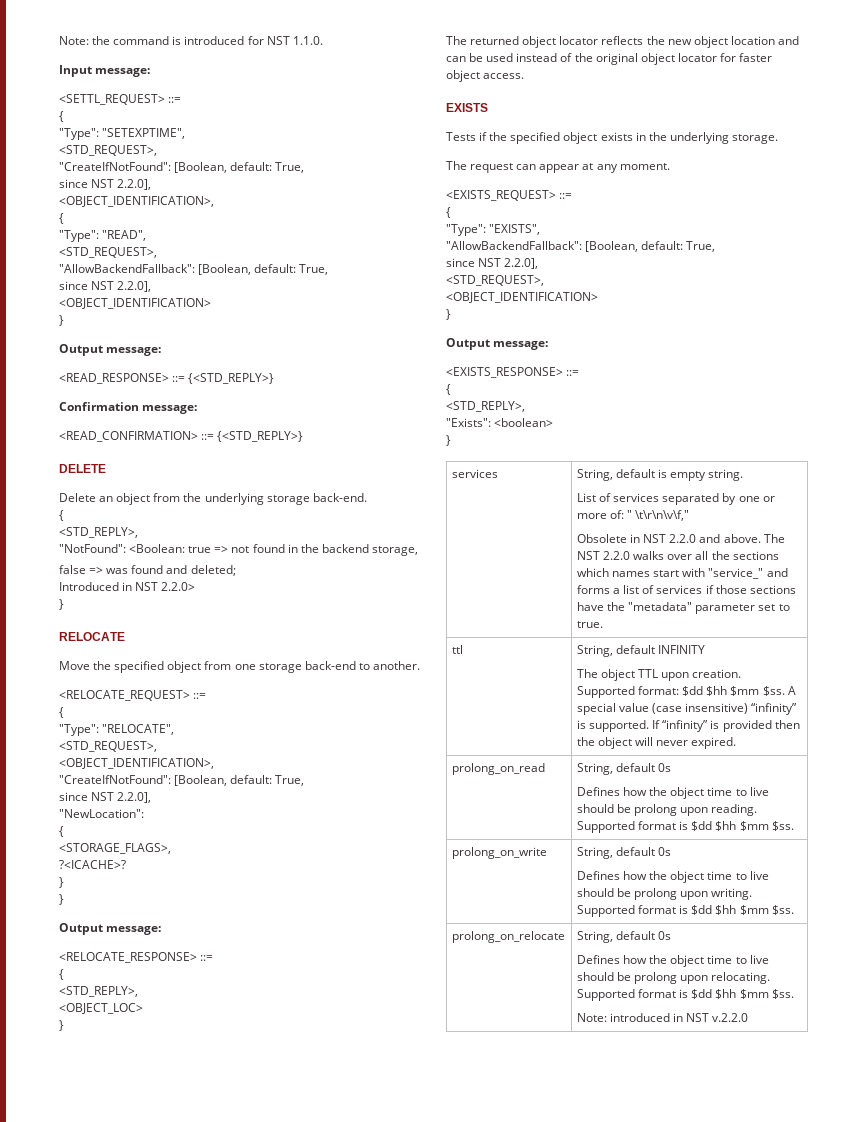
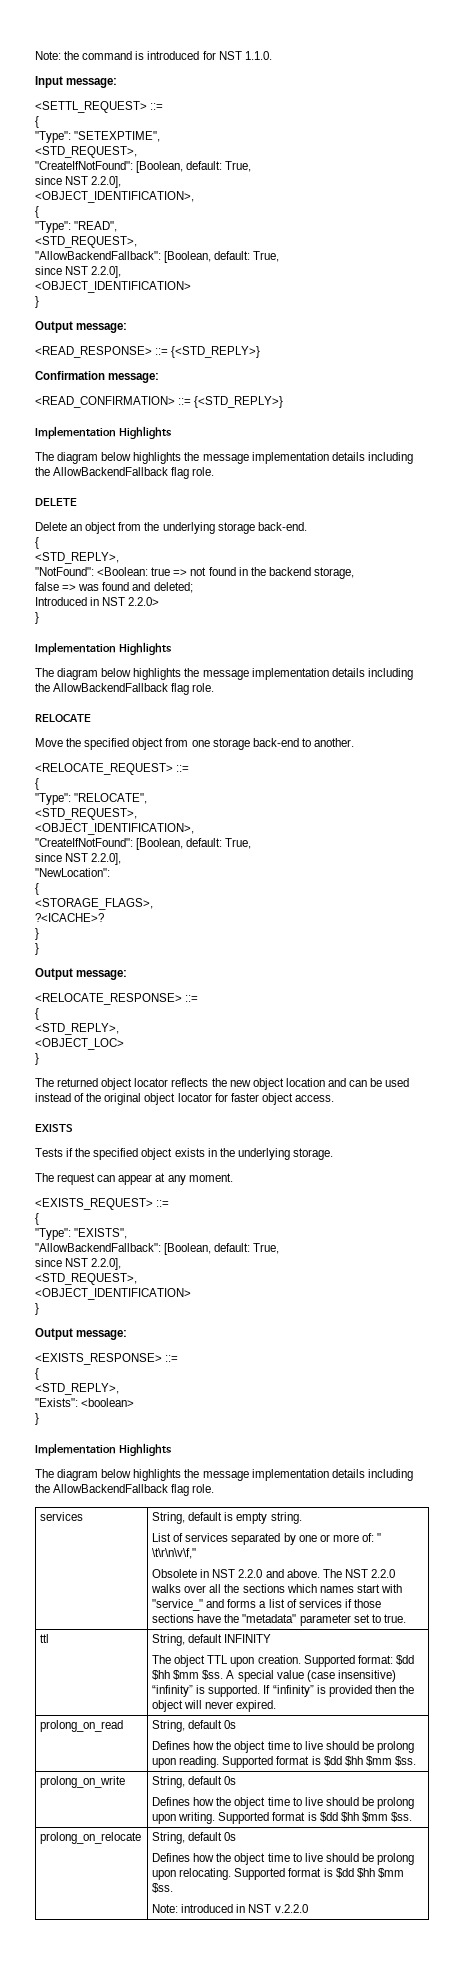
(304, 436) none -> [35,426,172,439] [35,452,413,464] [35,467,215,479] // Implementation Highlights // The diagram below highlights the message implementation details including the AllowBackendFallback flag role.
(64, 604) none -> [35,642,172,655] [35,668,413,680] [35,683,215,695] // Implementation Highlights // The diagram below highlights the message implementation details including the AllowBackendFallback flag role.
(451, 440) none -> [35,1443,172,1456] [35,1469,413,1481] [35,1484,215,1496] // Implementation Highlights // The diagram below highlights the message implementation details including the AllowBackendFallback flag role.

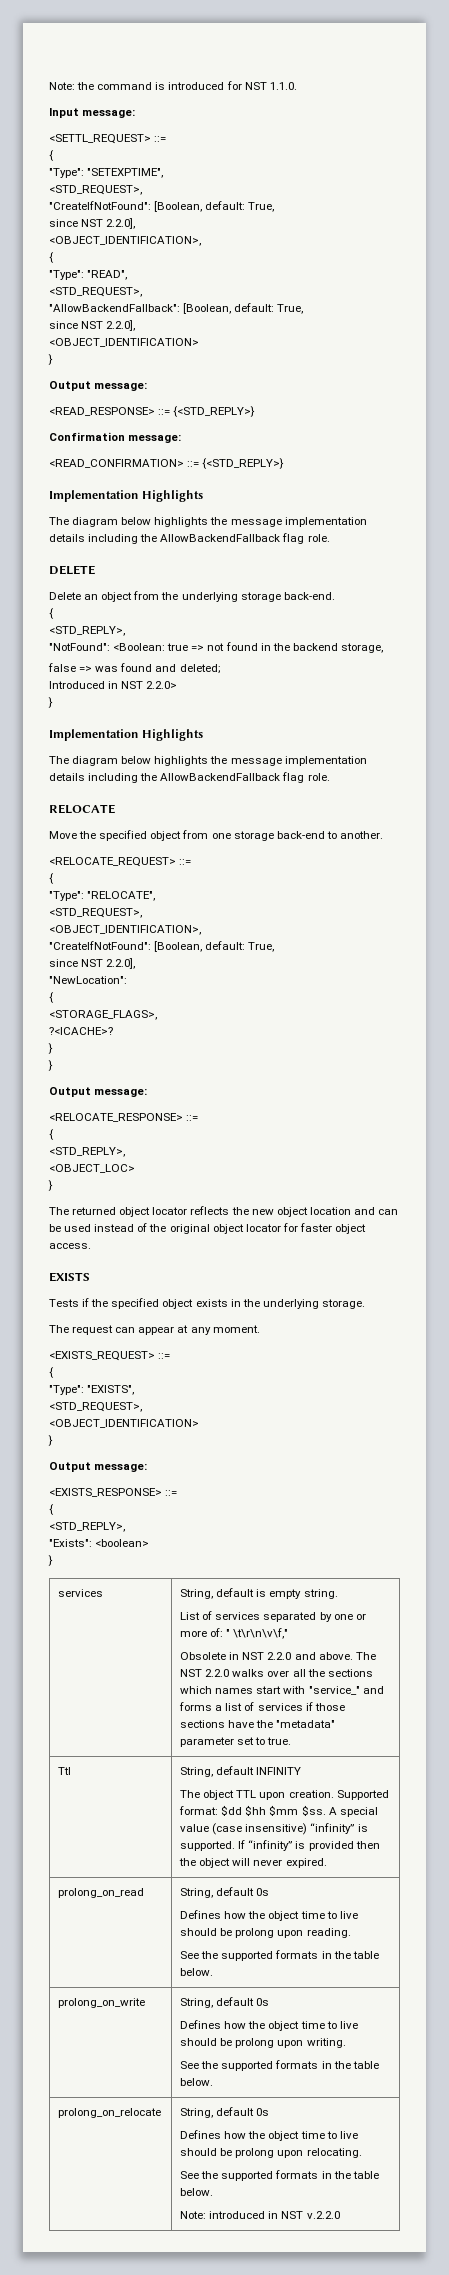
[35,1243,280,1255] [35,1258,122,1270] // "AllowBackendFallback": [Boolean, default: True, // since NST 2.2.0], -> (135, 1390) none
[35,1443,172,1456] [35,1469,413,1481] [35,1484,215,1496] // Implementation Highlights // The diagram below highlights the message implementation details including the AllowBackendFallback flag role. -> (53, 1560) none
[40,1634,50,1643] ttl -> [58,1767,72,1775] Ttl
[222,1756,416,1768] Supported format is $dd $hh $mm $ss. -> [180,1950,379,1961] [180,1968,214,1976] // See the supported formats in the table below.
[218,1812,412,1824] Supported format is $dd $hh $mm $ss. -> [180,2060,379,2071] [180,2078,214,2086] // See the supported formats in the table below.
[234,1868,404,1880] [152,1883,174,1893] Supported format is $dd $hh $mm $ss. -> [180,2170,379,2181] [180,2188,214,2196] // See the supported formats in the table below.

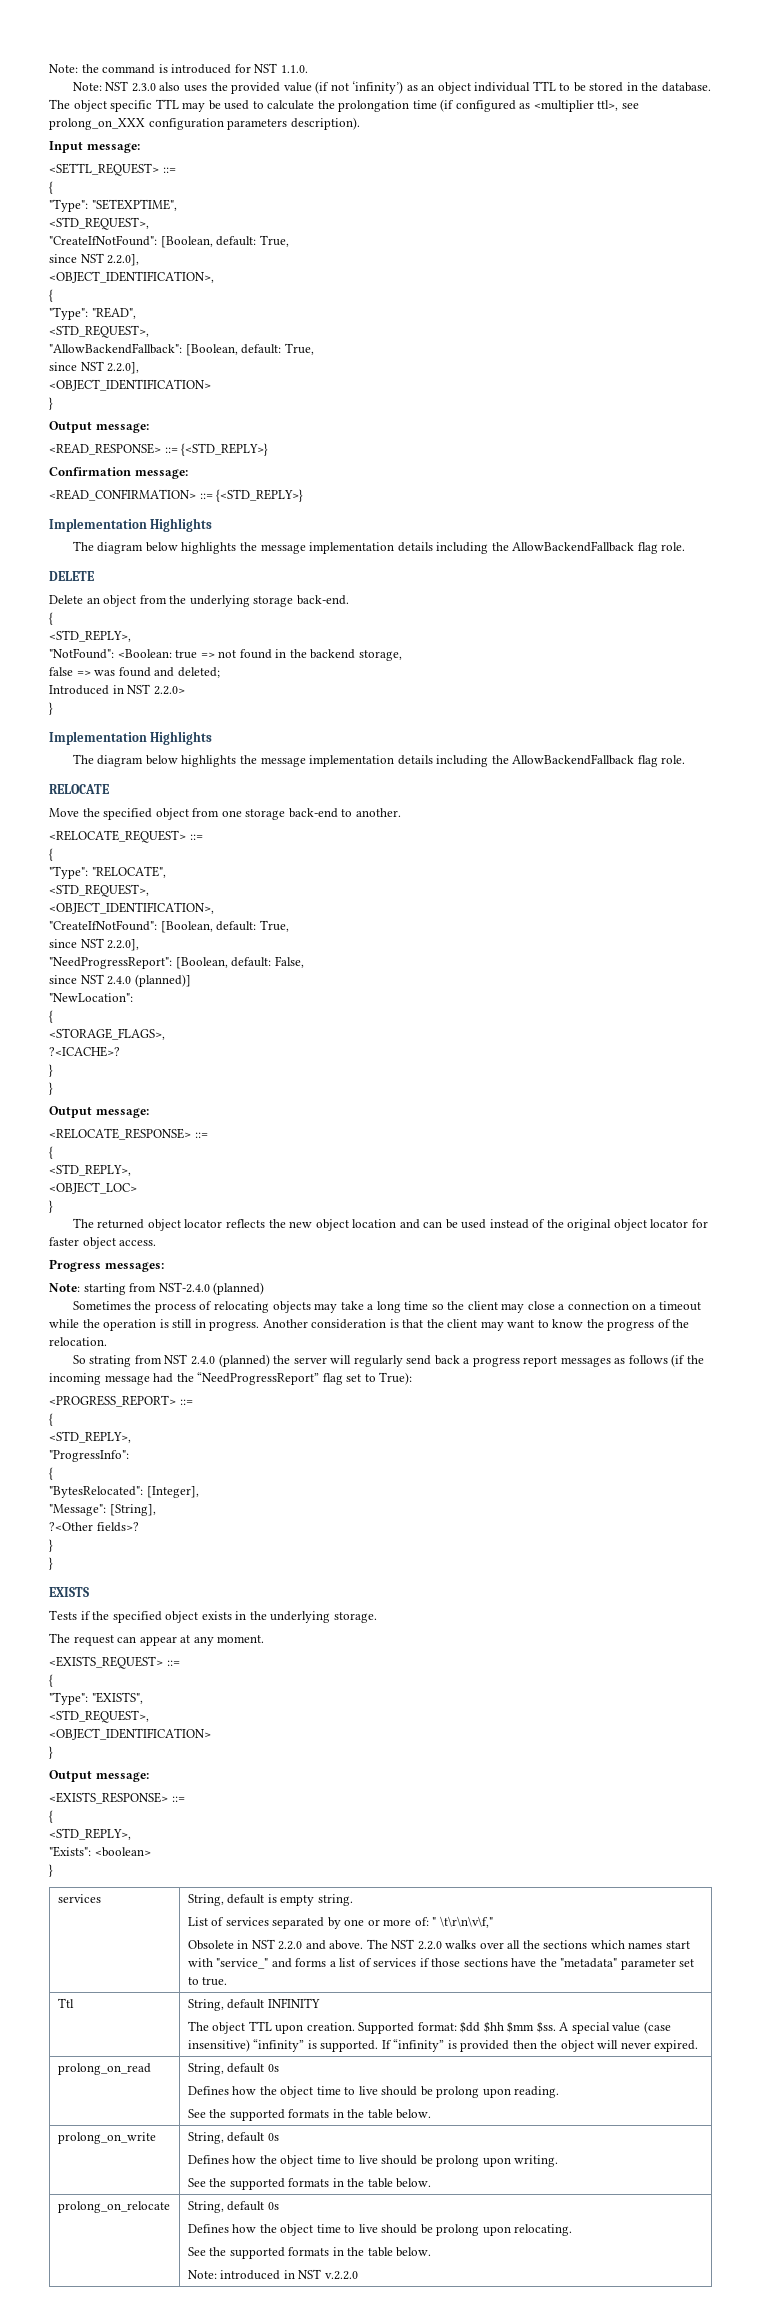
(297, 86) none -> [72,81,711,94] [49,99,639,112] [49,117,360,130] // Note: NST 2.3.0 also uses the provided value (if not ‘infinity’) as an object individual TTL to be stored in the database. The object specific TTL may be used to calculate the prolongation time (if configured as <multiplier ttl>, see prolong_on_XXX configuration parameters description).
(136, 963) none -> [49,956,304,969] [49,974,191,987] // "NeedProgressReport": [Boolean, default: False, // since NST 2.4.0 (planned)]
(91, 1246) none -> [49,1259,164,1272] [49,1282,265,1295] [72,1301,702,1313] [49,1319,690,1331] [49,1337,107,1346] [72,1354,704,1367] [49,1372,413,1385] [49,1395,193,1407] [49,1413,53,1426] [49,1431,131,1443] [49,1450,129,1462] [49,1467,53,1480] [49,1486,199,1498] [49,1504,156,1516] [49,1522,139,1532] [49,1539,53,1552] [49,1557,53,1570] // Progress messages: // Note: starting from NST-2.4.0 (planned) // Sometimes the process of relocating objects may take a long time so the client may close a connection on a timeout while the operation is still in progress. Another consideration is that the client may want to know the progress of the relocation. // So strating from NST 2.4.0 (planned) the server will regularly send back a progress report messages as follows (if the incoming message had the “NeedProgressReport” flag set to True): // <PROGRESS_REPORT> ::= // { // <STD_REPLY>, // "ProgressInfo": // { // "BytesRelocated": [Integer], // "Message": [String], // ?<Other fields>? // } // }

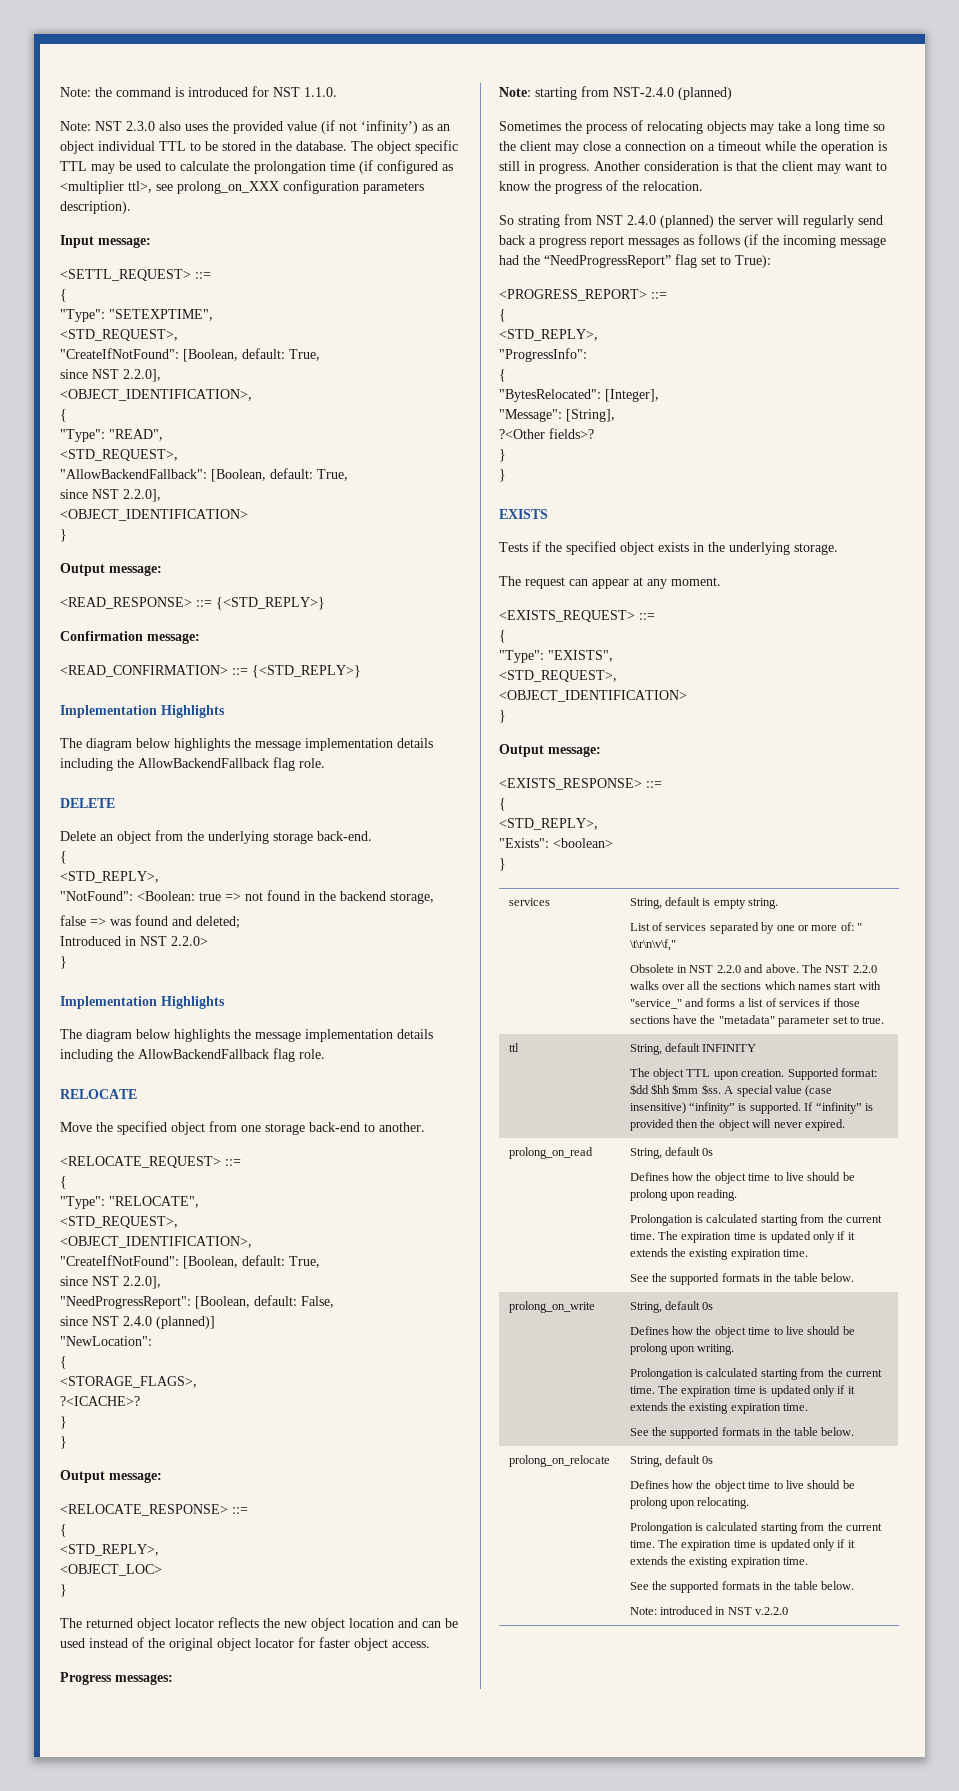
[57,1998,74,2008] Ttl -> [508,1043,519,1052] ttl
(560, 2092) none -> [629,1214,882,1226] [629,1231,855,1243] [629,1248,809,1260] // Prolongation is calculated starting from the current time. The expiration time is updated only if it extends the existing expiration time.
(559, 2161) none -> [629,1368,882,1380] [629,1385,855,1397] [629,1402,809,1414] // Prolongation is calculated starting from the current time. The expiration time is updated only if it extends the existing expiration time.
(573, 2230) none -> [629,1522,882,1534] [629,1539,855,1551] [629,1556,809,1568] // Prolongation is calculated starting from the current time. The expiration time is updated only if it extends the existing expiration time.

